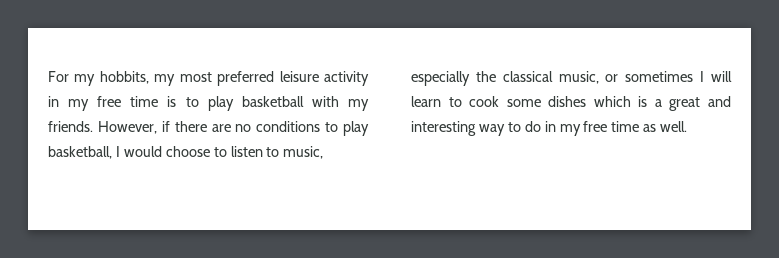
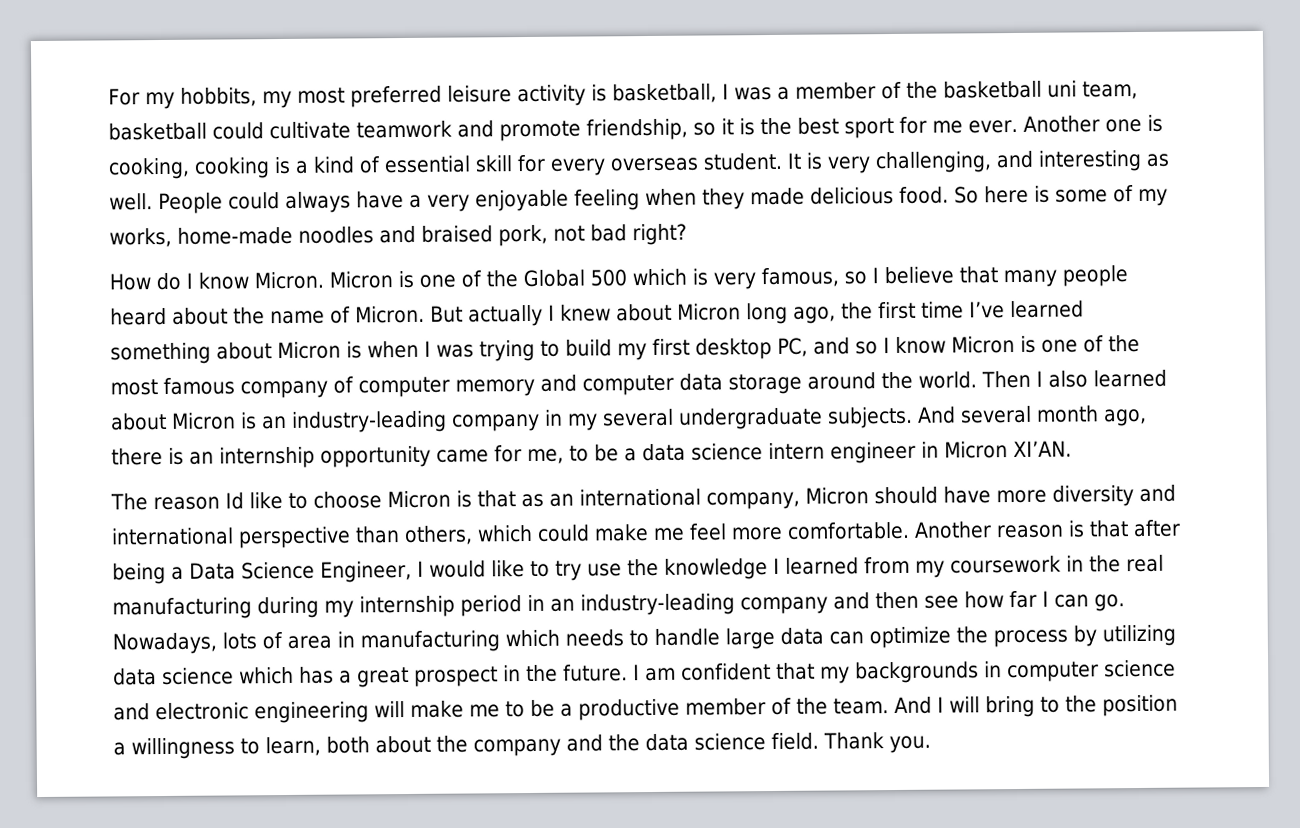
[48,96,369,111] [48,121,369,136] [48,146,324,159] [411,71,732,86] [411,96,731,111] [411,121,688,136] in my free time is to play basketball with my friends. However, if there are no conditions to play basketball, I would choose to listen to music, especially the classical music, or sometimes I will learn to cook some dishes which is a great and interesting way to do in my free time as well. -> [590,80,1138,104] [108,114,1163,142] [108,149,1169,180] [109,185,1168,215] [109,223,687,248] [109,265,1128,291] [110,300,1084,327] [110,334,1140,365] [110,369,1167,399] [110,405,1147,433] [111,440,1072,469] [110,484,1176,511] [111,519,1181,549] [112,554,1164,585] [112,590,1125,620] [112,624,1176,655] [113,659,1176,688] [113,694,1178,724] [113,732,931,760] is basketball, I was a member of the basketball uni team, basketball could cultivate teamwork and promote friendship, so it is the best sport for me ever. Another one is cooking, cooking is a kind of essential skill for every overseas student. It is very challenging, and interesting as well. People could always have a very enjoyable feeling when they made delicious food. So here is some of my works, home-made noodles and braised pork, not bad right? // How do I know Micron. Micron is one of the Global 500 which is very famous, so I believe that many people heard about the name of Micron. But actually I knew about Micron long ago, the first time I’ve learned something about Micron is when I was trying to build my first desktop PC, and so I know Micron is one of the most famous company of computer memory and computer data storage around the world. Then I also learned about Micron is an industry-leading company in my several undergraduate subjects. And several month ago, there is an internship opportunity came for me, to be a data science intern engineer in Micron XI’AN. // The reason Id like to choose Micron is that as an international company, Micron should have more diversity and international perspective than others, which could make me feel more comfortable. Another reason is that after being a Data Science Engineer, I would like to try use the knowledge I learned from my coursework in the real manufacturing during my internship period in an industry-leading company and then see how far I can go. Nowadays, lots of area in manufacturing which needs to handle large data can optimize the process by utilizing data science which has a great prospect in the future. I am confident that my backgrounds in computer science and electronic engineering will make me to be a productive member of the team. And I will bring to the position a willingness to learn, both about the company and the data science field. Thank you.

